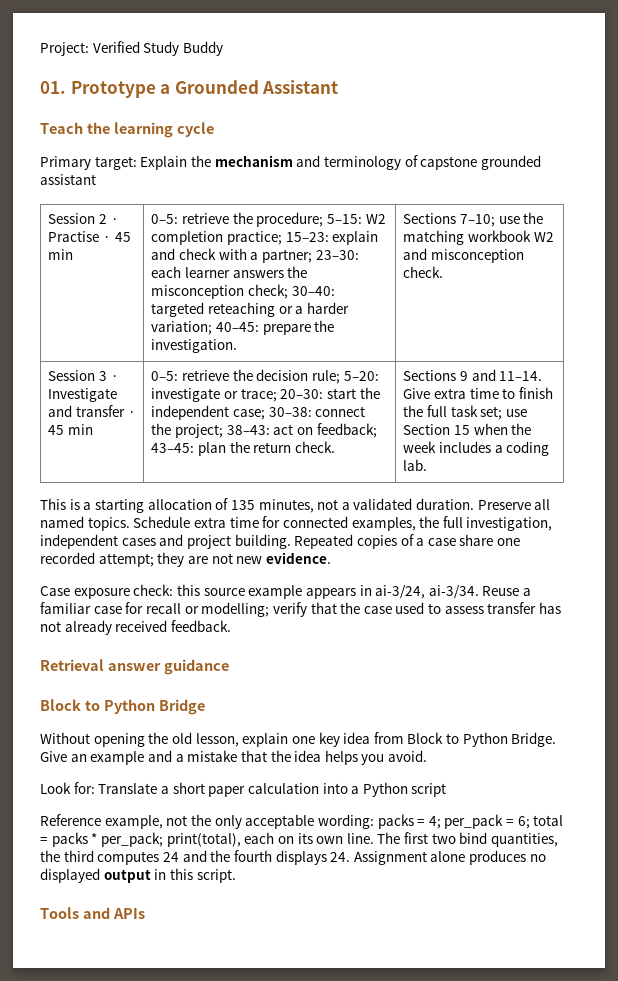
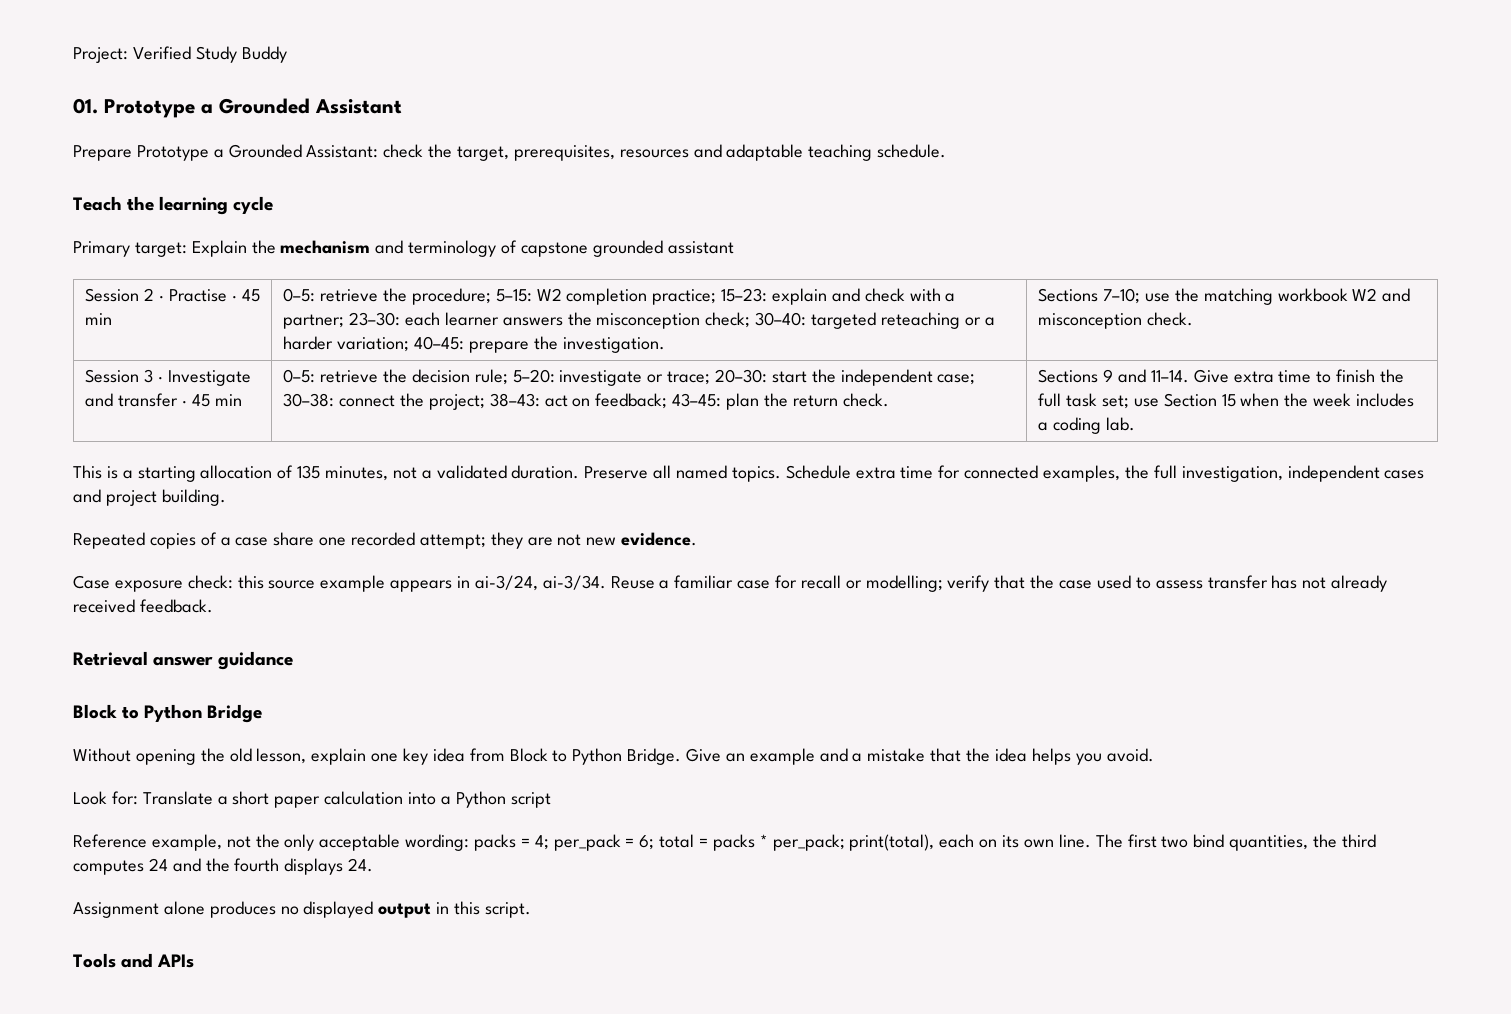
(339, 87) none -> [73,144,947,161] // Prepare Prototype a Grounded Assistant: check the target, prerequisites, resources and adaptable teaching schedule.
(291, 541) none -> (226, 497) //
(351, 857) none -> (374, 865) //

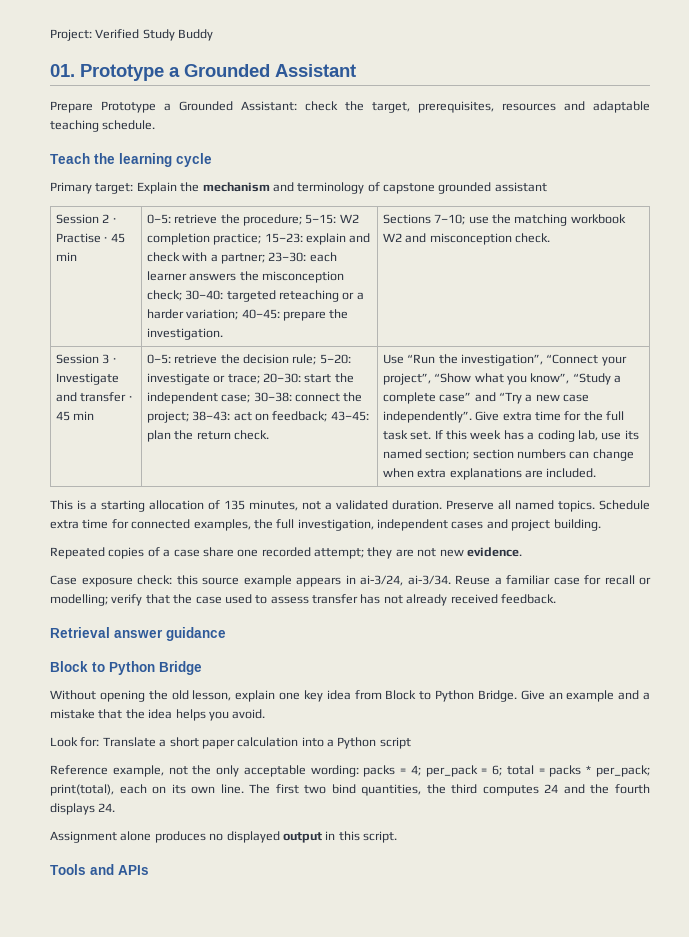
[1038,369,1189,383] Sections 9 and 11–14. -> [382,354,627,366] [382,373,622,385] [382,392,590,404] [382,411,472,423] Use “Run the investigation”, “Connect your project”, “Show what you know”, “Study a complete case” and “Try a new case independently”.
[1316,369,1376,383] to finish -> [564,411,582,421] for
[1101,393,1415,409] [1038,417,1135,434] set; use Section 15 when the week includes a coding lab. -> [410,430,639,442] [382,449,634,461] [382,468,597,480] set. If this week has a coding lab, use its named section; section numbers can change when extra explanations are included.

